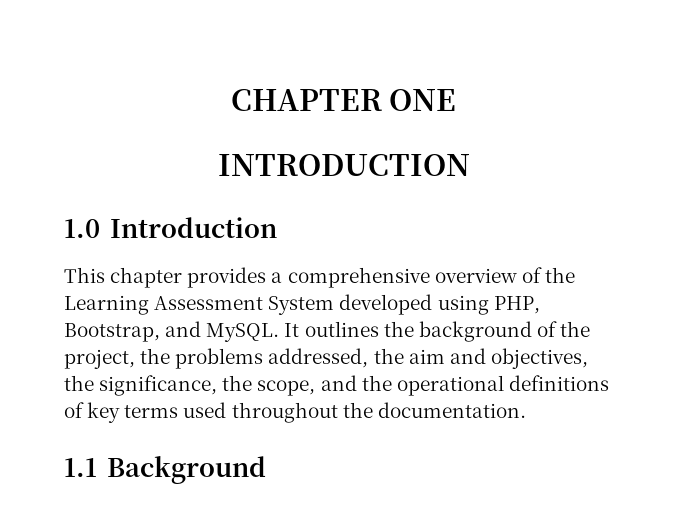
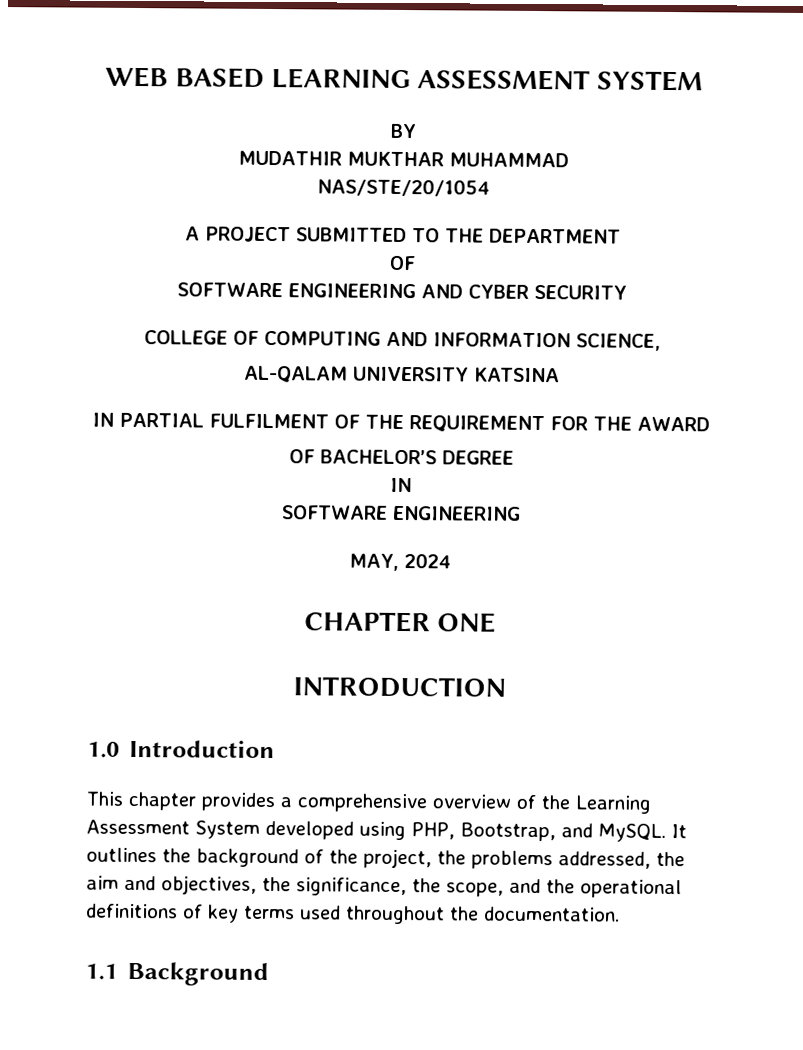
(230, 100) none -> [105,66,703,92] [390,123,417,139] [237,150,569,168] [316,179,490,197] [185,226,622,244] [389,255,416,271] [177,282,627,300] [143,330,661,351] [243,365,561,383] [92,412,711,433] [288,449,514,465] [390,477,412,493] [281,505,521,521] [348,553,452,571] WEB BASED LEARNING ASSESSMENT SYSTEM // BY // MUDATHIR MUKTHAR MUHAMMAD // NAS/STE/20/1054 // A PROJECT SUBMITTED TO THE DEPARTMENT // OF // SOFTWARE ENGINEERING AND CYBER SECURITY // COLLEGE OF COMPUTING AND INFORMATION SCIENCE, // AL-QALAM UNIVERSITY KATSINA // IN PARTIAL FULFILMENT OF THE REQUIREMENT FOR THE AWARD // OF BACHELOR’S DEGREE // IN // SOFTWARE ENGINEERING // MAY, 2024 //

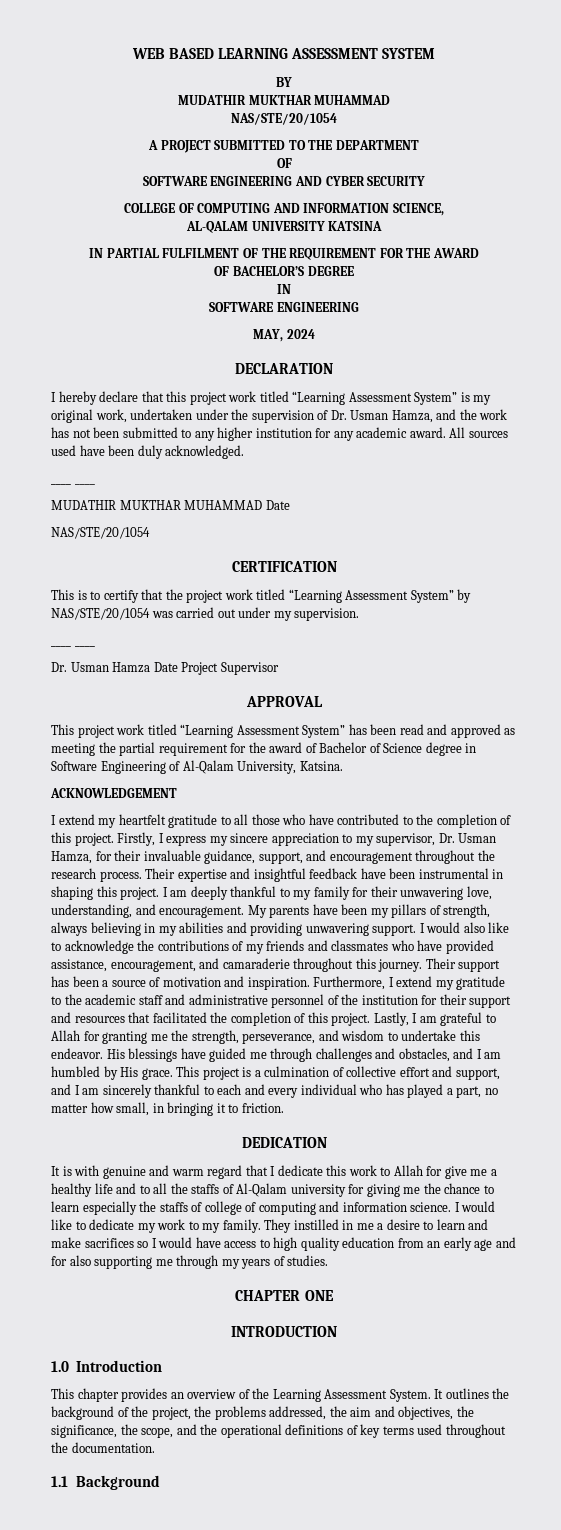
(452, 561) none -> [235,363,333,374] [51,391,492,405] [51,409,508,423] [51,427,508,441] [51,445,245,459] [51,483,95,485] [51,500,290,510] [51,527,150,539] [231,561,337,572] [51,589,472,603] [51,607,360,621] [51,645,95,647] [51,662,279,675] [245,696,323,707] [51,724,516,738] [51,742,477,756] [51,760,343,774] [50,788,177,798] [51,814,512,828] [51,832,497,846] [51,850,495,864] [51,868,504,882] [51,886,492,900] [51,904,491,918] [51,922,510,936] [51,940,494,954] [51,958,501,972] [51,976,506,990] [51,994,512,1008] [51,1012,496,1026] [51,1030,480,1044] [51,1048,502,1062] [51,1066,500,1080] [51,1084,498,1098] [51,1102,284,1116] [241,1137,327,1148] [51,1165,497,1179] [51,1183,494,1197] [51,1201,496,1215] [51,1219,489,1233] [51,1237,516,1251] [51,1255,329,1269] // DECLARATION // I hereby declare that this project work titled “Learning Assessment System” is my original work, undertaken under the supervision of Dr. Usman Hamza, and the work has not been submitted to any higher institution for any academic award. All sources used have been duly acknowledged. // ____ ____ // MUDATHIR MUKTHAR MUHAMMAD Date // NAS/STE/20/1054 // CERTIFICATION // This is to certify that the project work titled “Learning Assessment System” by NAS/STE/20/1054 was carried out under my supervision. // ____ ____ // Dr. Usman Hamza Date Project Supervisor // APPROVAL // This project work titled “Learning Assessment System” has been read and approved as meeting the partial requirement for the award of Bachelor of Science degree in Software Engineering of Al-Qalam University, Katsina. // ACKNOWLEDGEMENT // I extend my heartfelt gratitude to all those who have contributed to the completion of this project. Firstly, I express my sincere appreciation to my supervisor, Dr. Usman Hamza, for their invaluable guidance, support, and encouragement throughout the research process. Their expertise and insightful feedback have been instrumental in shaping this project. I am deeply thankful to my family for their unwavering love, understanding, and encouragement. My parents have been my pillars of strength, always believing in my abilities and providing unwavering support. I would also like to acknowledge the contributions of my friends and classmates who have provided assistance, encouragement, and camaraderie throughout this journey. Their support has been a source of motivation and inspiration. Furthermore, I extend my gratitude to the academic staff and administrative personnel of the institution for their support and resources that facilitated the completion of this project. Lastly, I am grateful to Allah for granting me the strength, perseverance, and wisdom to undertake this endeavor. His blessings have guided me through challenges and obstacles, and I am humbled by His grace. This project is a culmination of collective effort and support, and I am sincerely thankful to each and every individual who has played a part, no matter how small, in bringing it to friction. // DEDICATION // It is with genuine and warm regard that I dedicate this work to Allah for give me a healthy life and to all the staffs of Al-Qalam university for giving me the chance to learn especially the staffs of college of computing and information science. I would like to dedicate my work to my family. They instilled in me a desire to learn and make sacrifices so I would have access to high quality education from an early age and for also supporting me through my years of studies.
[280,793,427,813] a comprehensive -> [170,1392,184,1399] an
[195,820,666,842] System developed using PHP, Bootstrap, and MySQL. -> [389,1389,431,1402] System.

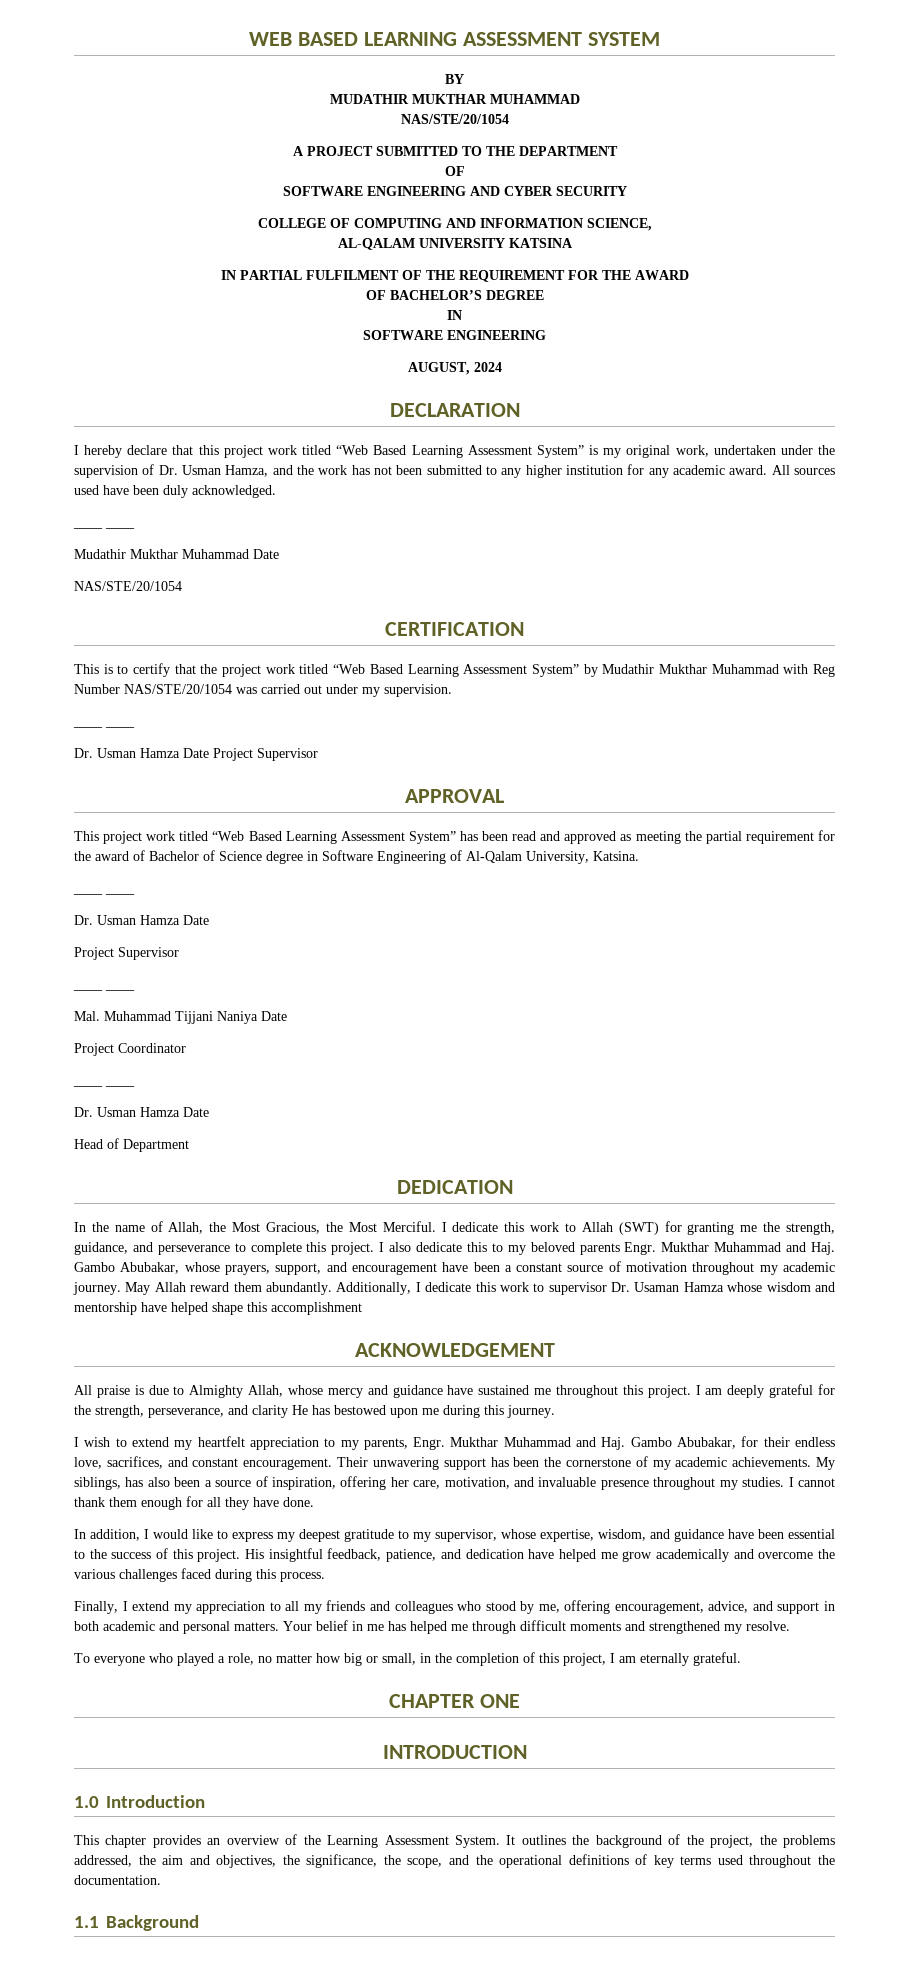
[253,329,284,342] MAY, -> [407,362,470,375] AUGUST,
[292,391,346,405] “Learning -> [336,445,463,458] “Web Based Learning
[51,500,263,510] MUDATHIR MUKTHAR MUHAMMAD -> [74,549,249,559] Mudathir Mukthar Muhammad
[288,589,472,603] “Learning Assessment System” by -> [333,664,836,677] [74,684,120,694] “Web Based Learning Assessment System” by Mudathir Mukthar Muhammad with Reg Number
[180,724,234,738] “Learning -> [212,831,337,844] “Web Based Learning
[50,788,177,798] [51,814,512,828] [51,832,497,846] [51,850,495,864] [51,868,504,882] [51,886,492,900] [51,904,491,918] [51,922,510,936] [51,940,494,954] [51,958,501,972] [51,976,506,990] [51,994,512,1008] [51,1012,496,1026] [51,1030,480,1044] [51,1048,502,1062] [51,1066,500,1080] [51,1084,498,1098] [51,1102,284,1116] [241,1137,327,1148] [51,1165,268,1179] ACKNOWLEDGEMENT // I extend my heartfelt gratitude to all those who have contributed to the completion of this project. Firstly, I express my sincere appreciation to my supervisor, Dr. Usman Hamza, for their invaluable guidance, support, and encouragement throughout the research process. Their expertise and insightful feedback have been instrumental in shaping this project. I am deeply thankful to my family for their unwavering love, understanding, and encouragement. My parents have been my pillars of strength, always believing in my abilities and providing unwavering support. I would also like to acknowledge the contributions of my friends and classmates who have provided assistance, encouragement, and camaraderie throughout this journey. Their support has been a source of motivation and inspiration. Furthermore, I extend my gratitude to the academic staff and administrative personnel of the institution for their support and resources that facilitated the completion of this project. Lastly, I am grateful to Allah for granting me the strength, perseverance, and wisdom to undertake this endeavor. His blessings have guided me through challenges and obstacles, and I am humbled by His grace. This project is a culmination of collective effort and support, and I am sincerely thankful to each and every individual who has played a part, no matter how small, in bringing it to friction. // DEDICATION // It is with genuine and warm regard that -> [73,893,135,895] [74,915,209,925] [74,947,179,960] [73,989,135,991] [74,1011,287,1024] [74,1043,186,1056] [73,1085,135,1087] [74,1107,209,1117] [74,1138,189,1152] [396,1180,513,1194] [74,1221,436,1234] ____ ____ // Dr. Usman Hamza Date // Project Supervisor // ____ ____ // Mal. Muhammad Tijjani Naniya Date // Project Coordinator // ____ ____ // Dr. Usman Hamza Date // Head of Department // DEDICATION // In the name of Allah, the Most Gracious, the Most Merciful.
[426,1166,497,1179] [51,1183,494,1197] [51,1201,496,1215] [51,1219,489,1233] [51,1237,516,1251] [51,1255,329,1269] for give me a healthy life and to all the staffs of Al-Qalam university for giving me the chance to learn especially the staffs of college of computing and information science. I would like to dedicate my work to my family. They instilled in me a desire to learn and make sacrifices so I would have access to high quality education from an early age and for also supporting me through my years of studies. -> [618,1221,836,1235] [74,1242,836,1255] [74,1261,835,1275] [73,1282,836,1295] [74,1302,362,1315] [354,1343,555,1357] [74,1384,836,1398] [74,1405,555,1418] [74,1436,835,1450] [74,1456,835,1470] [74,1476,836,1490] [74,1496,314,1510] [74,1529,835,1542] [74,1548,836,1562] [74,1568,325,1582] [74,1600,835,1614] [74,1620,790,1634] [74,1652,741,1666] (SWT) for granting me the strength, guidance, and perseverance to complete this project. I also dedicate this to my beloved parents Engr. Mukthar Muhammad and Haj. Gambo Abubakar, whose prayers, support, and encouragement have been a constant source of motivation throughout my academic journey. May Allah reward them abundantly. Additionally, I dedicate this work to supervisor Dr. Usaman Hamza whose wisdom and mentorship have helped shape this accomplishment // ACKNOWLEDGEMENT // All praise is due to Almighty Allah, whose mercy and guidance have sustained me throughout this project. I am deeply grateful for the strength, perseverance, and clarity He has bestowed upon me during this journey. // I wish to extend my heartfelt appreciation to my parents, Engr. Mukthar Muhammad and Haj. Gambo Abubakar, for their endless love, sacrifices, and constant encouragement. Their unwavering support has been the cornerstone of my academic achievements. My siblings, has also been a source of inspiration, offering her care, motivation, and invaluable presence throughout my studies. I cannot thank them enough for all they have done. // In addition, I would like to express my deepest gratitude to my supervisor, whose expertise, wisdom, and guidance have been essential to the success of this project. His insightful feedback, patience, and dedication have helped me grow academically and overcome the various challenges faced during this process. // Finally, I extend my appreciation to all my friends and colleagues who stood by me, offering encouragement, advice, and support in both academic and personal matters. Your belief in me has helped me through difficult moments and strengthened my resolve. // To everyone who played a role, no matter how big or small, in the completion of this project, I am eternally grateful.

